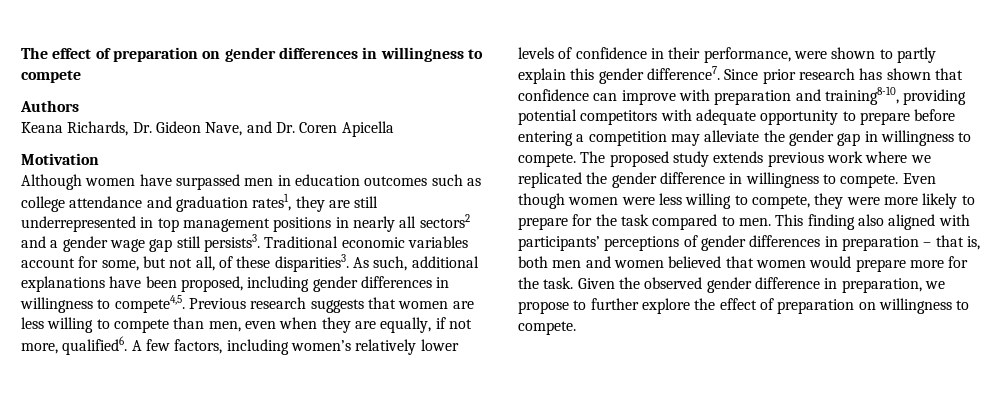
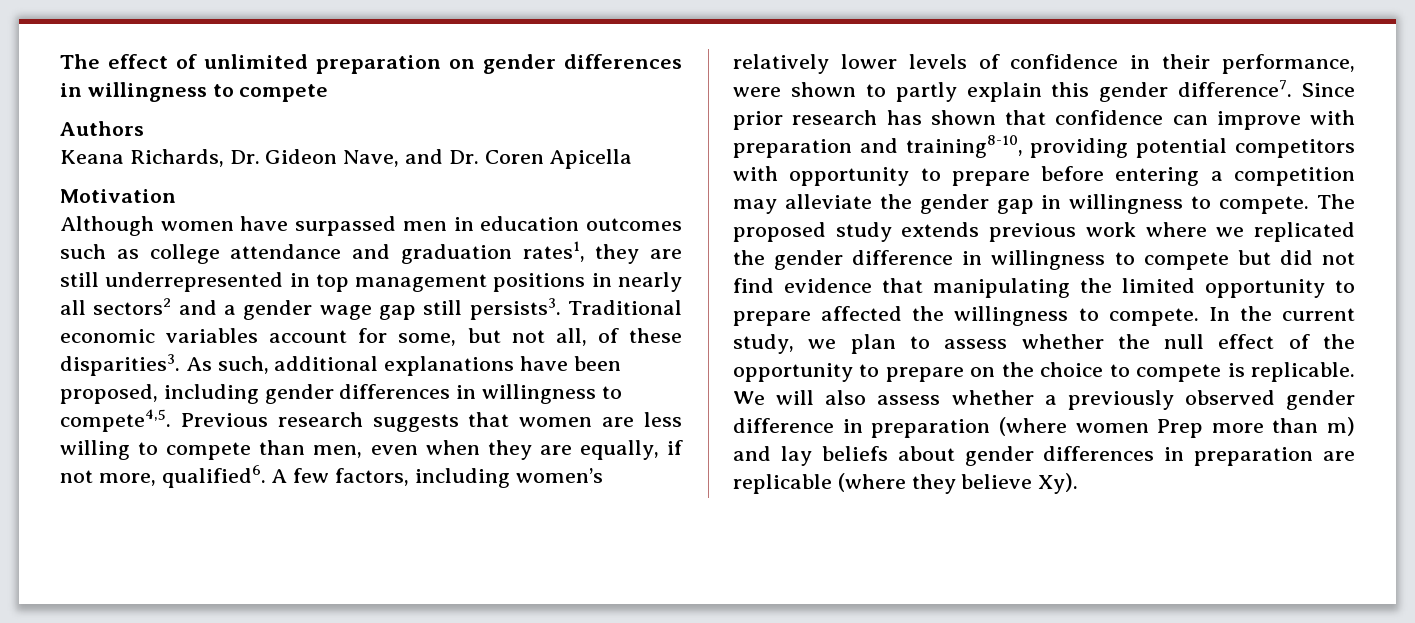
(111, 53) none -> [204,54,308,69] unlimited
[695,109,756,125] adequate -> (778, 173) none
[840,173,936,188] [518,193,975,209] [518,214,970,230] [518,235,980,251] [518,256,969,272] [518,277,945,293] [518,298,970,314] [518,321,576,335] compete. Even though women were less willing to compete, they were more likely to prepare for the task compared to men. This finding also aligned with participants’ perceptions of gender differences in preparation – that is, both men and women believed that women would prepare more for the task. Given the observed gender difference in preparation, we propose to further explore the effect of preparation on willingness to compete. -> [1143,250,1355,270] [733,278,1355,298] [733,306,1355,326] [733,334,1355,354] [733,362,1355,382] [733,390,1355,410] [733,417,1355,438] [733,446,1355,466] [733,473,1079,494] compete but did not find evidence that manipulating the limited opportunity to prepare affected the willingness to compete. In the current study, we plan to assess whether the null effect of the opportunity to prepare on the choice to compete is replicable. We will also assess whether a previously observed gender difference in preparation (where women Prep more than m) and lay beliefs about gender differences in preparation are replicable (where they believe Xy).

